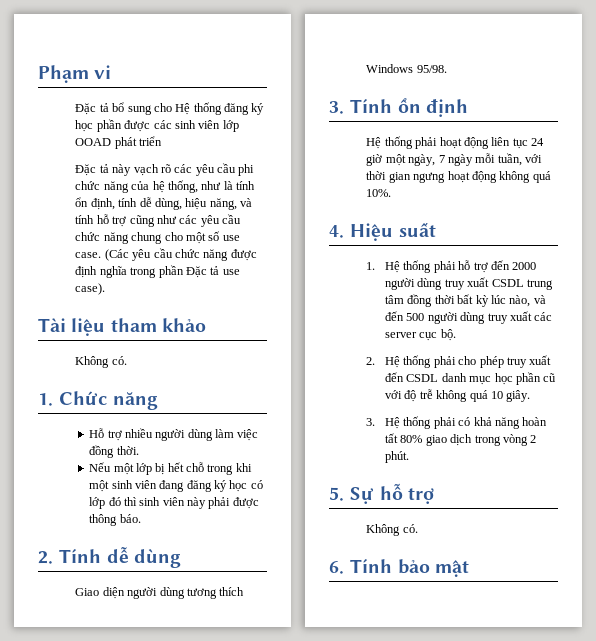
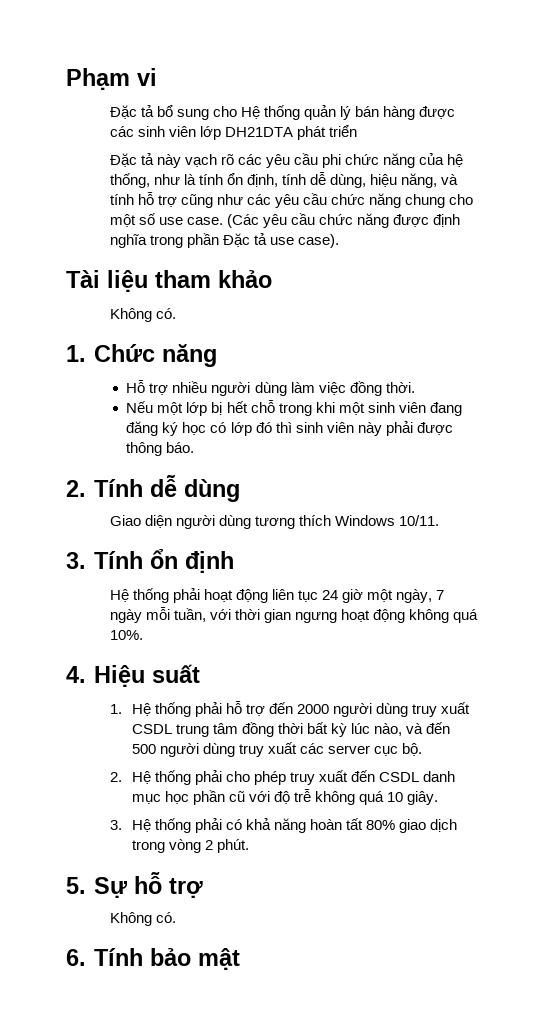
[224,103,265,115] [75,119,122,132] đăng ký học phần -> [304,105,416,120] quản lý bán hàng
[75,138,112,146] OOAD -> [225,127,294,137] DH21DTA
[416,65,447,73] 95/98. -> [399,515,440,526] 10/11.

